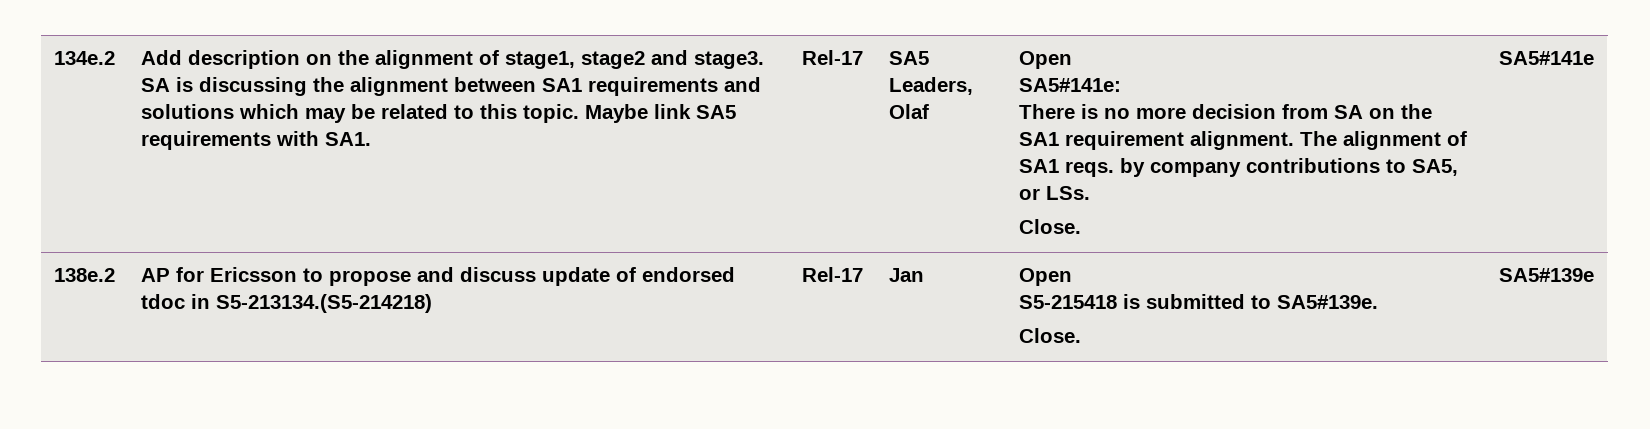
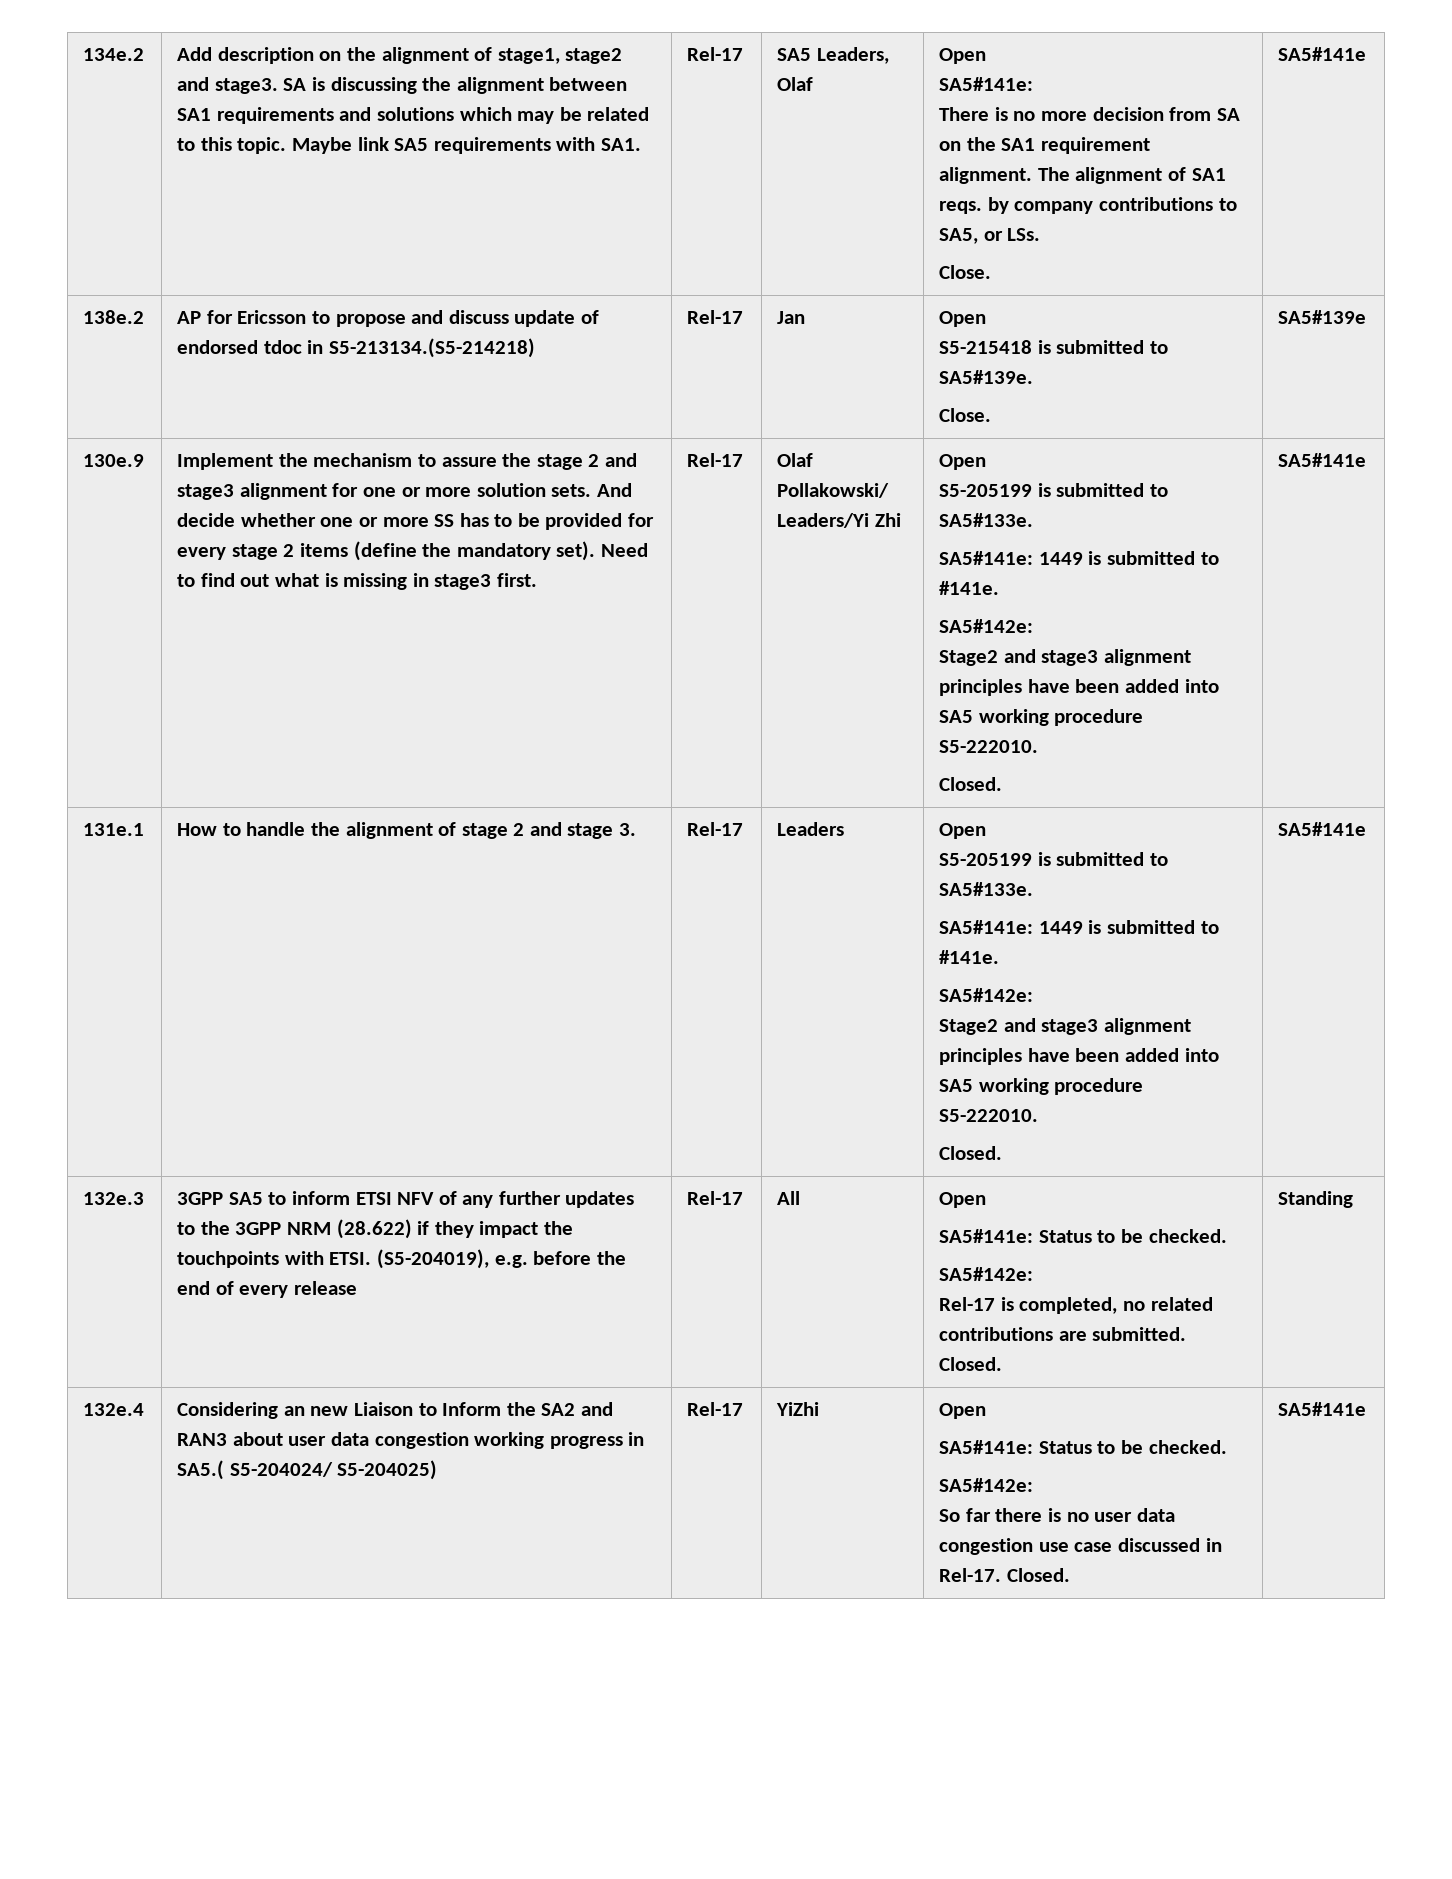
(1594, 275) none -> [83,454,145,467] [177,453,637,470] [177,483,632,500] [177,513,654,530] [177,541,648,561] [177,573,537,590] [687,453,744,467] [777,453,814,467] [777,483,890,498] [777,513,901,528] [939,454,987,470] [939,483,1168,497] [939,513,1034,527] [939,551,1219,565] [939,581,1000,595] [939,619,1034,633] [939,649,1191,666] [939,679,1219,696] [939,709,1144,726] [939,740,1039,753] [939,777,1003,791] [1278,453,1367,467] [83,823,145,836] [177,822,636,839] [687,822,744,836] [777,822,845,836] [939,823,987,839] [939,852,1168,866] [939,882,1034,896] [939,920,1219,934] [939,950,1000,964] [939,988,1034,1002] [939,1018,1191,1035] [939,1048,1219,1065] [939,1078,1144,1095] [939,1109,1039,1122] [939,1146,1003,1160] [1278,822,1367,836] [83,1192,145,1205] [177,1191,635,1208] [177,1219,573,1239] [177,1249,626,1269] [177,1281,357,1298] [687,1191,744,1205] [777,1191,801,1205] [939,1192,987,1208] [939,1229,1227,1243] [939,1267,1034,1281] [939,1297,1213,1314] [939,1327,1187,1341] [939,1357,1003,1371] [1278,1191,1354,1208] [83,1403,145,1416] [177,1402,613,1419] [177,1432,645,1449] [177,1460,438,1480] [687,1402,744,1416] [776,1402,820,1416] [939,1403,987,1419] [939,1440,1227,1454] [939,1478,1034,1492] [939,1508,1175,1522] [939,1538,1222,1555] [939,1568,1070,1582] [1278,1402,1367,1416] // 130e.9 | Implement the mechanism to assure the stage 2 and stage3 alignment for one or more solution sets. And decide whether one or more SS has to be provided for every stage 2 items (define the mandatory set). Need to find out what is missing in stage3 first. | Rel-17 | Olaf Pollakowski/ Leaders/Yi Zhi | Open // S5-205199 is submitted to SA5#133e. // SA5#141e: 1449 is submitted to #141e. // SA5#142e: // Stage2 and stage3 alignment principles have been added into SA5 working procedure S5-222010. // Closed. | SA5#141e // 131e.1 | How to handle the alignment of stage 2 and stage 3. | Rel-17 | Leaders | Open // S5-205199 is submitted to SA5#133e. // SA5#141e: 1449 is submitted to #141e. // SA5#142e: // Stage2 and stage3 alignment principles have been added into SA5 working procedure S5-222010. // Closed. | SA5#141e // 132e.3 | 3GPP SA5 to inform ETSI NFV of any further updates to the 3GPP NRM (28.622) if they impact the touchpoints with ETSI. (S5-204019), e.g. before the end of every release | Rel-17 | All | Open // SA5#141e: Status to be checked. // SA5#142e: // Rel-17 is completed, no related contributions are submitted. Closed. | Standing // 132e.4 | Considering an new Liaison to Inform the SA2 and RAN3 about user data congestion working progress in SA5.( S5-204024/ S5-204025) | Rel-17 | YiZhi | Open // SA5#141e: Status to be checked. // SA5#142e: // So far there is no user data congestion use case discussed in Rel-17. Closed. | SA5#141e

